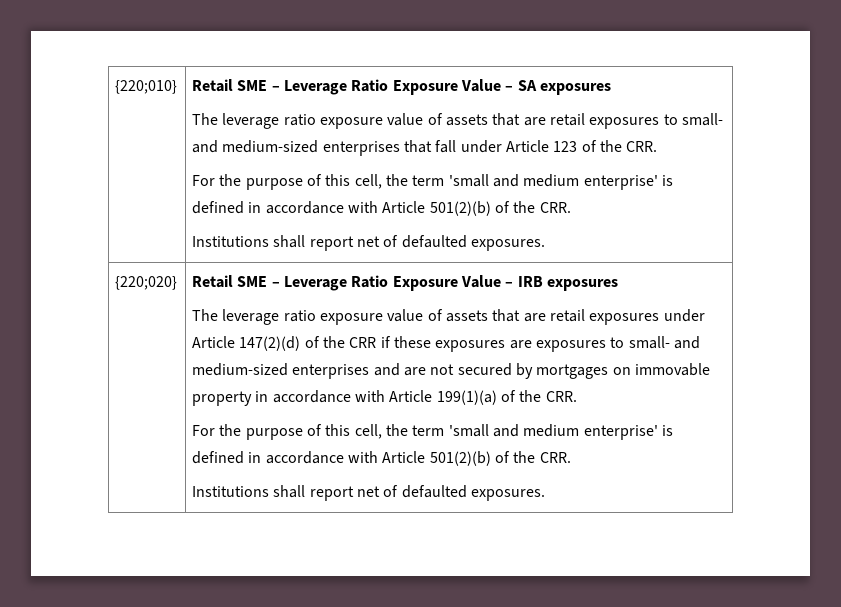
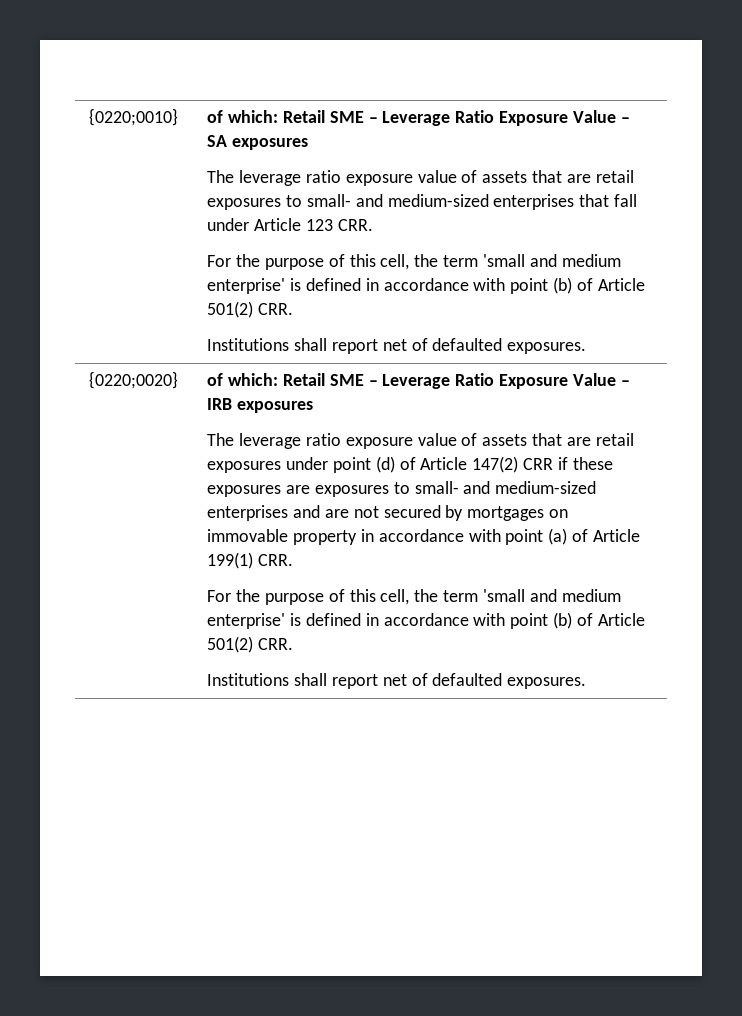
[115,80,178,94] {220;010} | -> [89,108,179,126] [207,110,278,123] {0220;0010} | of which:
[581,140,623,152] of the -> (333, 225) none
[382,201,536,216] Article 501(2)(b) of the -> [510,277,645,294] [207,301,254,318] point (b) of Article 501(2)
[115,276,178,290] {220;020} | -> [89,371,179,389] [207,373,278,386] {0220;0020} | of which:
[192,336,346,351] Article 147(2)(d) of the -> [332,456,519,473] point (d) of Article 147(2)
[389,390,542,405] Article 199(1)(a) of the -> [505,528,640,545] [207,552,254,569] point (a) of Article 199(1)
[382,451,536,466] Article 501(2)(b) of the -> [510,612,645,629] [207,636,254,653] point (b) of Article 501(2)

